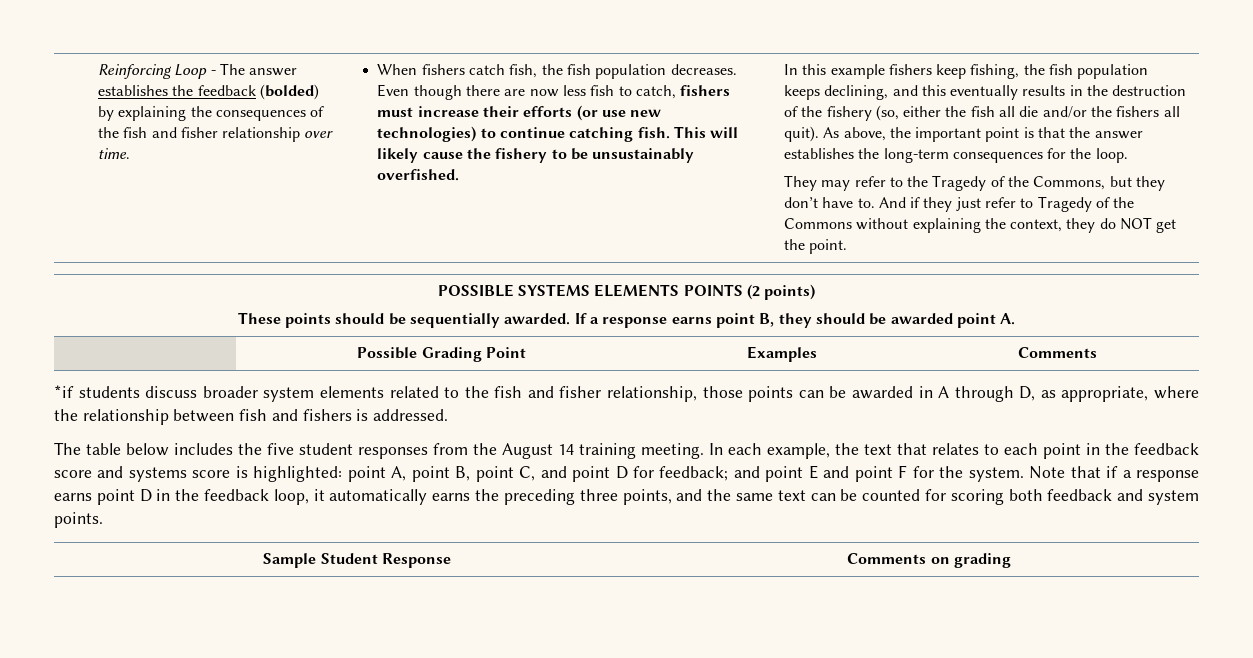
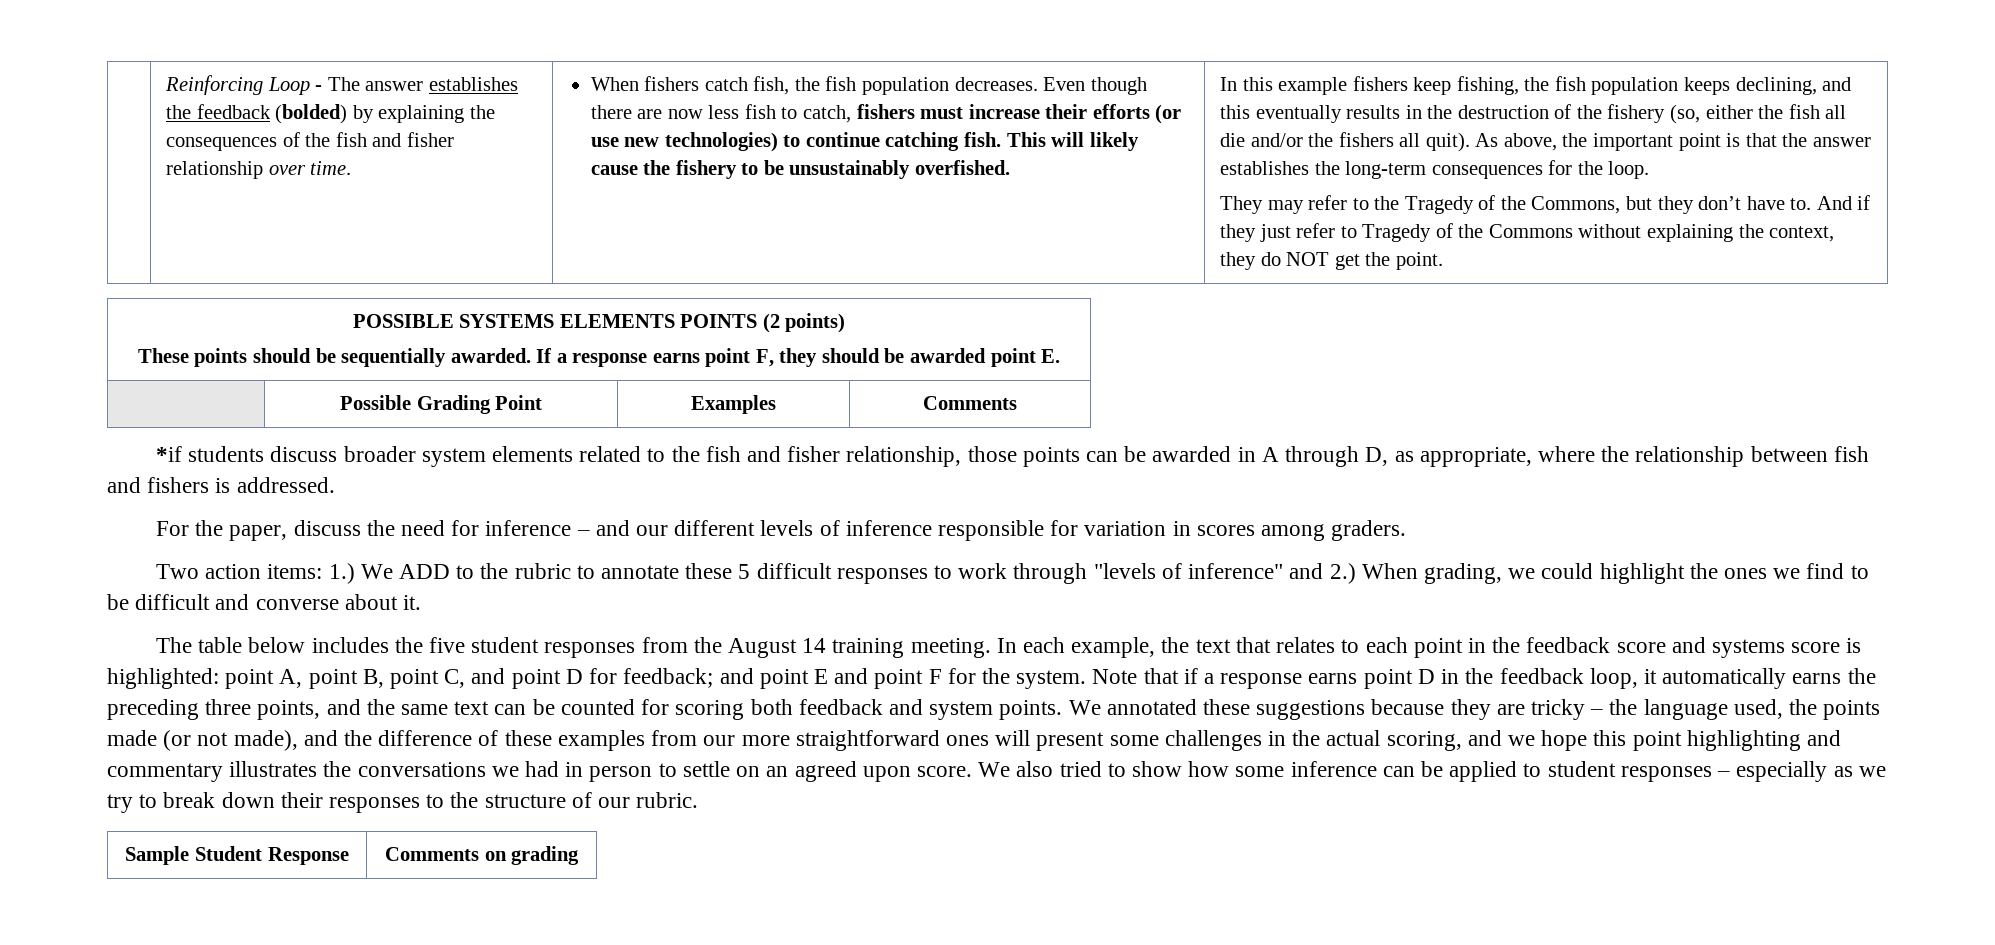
[759,313,775,327] B, -> [755,349,774,367] F,
[1000,313,1016,325] A. -> [1041,349,1061,363] E.
(449, 415) none -> [155,520,1407,541] [155,563,1869,584] [107,594,422,610] // For the paper, discuss the need for inference – and our different levels of inference responsible for variation in scores among graders. // Two action items: 1.) We ADD to the rubric to annotate these 5 difficult responses to work through "levels of inference" and 2.) When grading, we could highlight the ones we find to be difficult and converse about it.
(103, 520) none -> [1068,699,1881,720] [107,730,1842,751] [107,761,1886,782] [107,792,699,813] We annotated these suggestions because they are tricky – the language used, the points made (or not made), and the difference of these examples from our more straightforward ones will present some challenges in the actual scoring, and we hope this point highlighting and commentary illustrates the conversations we had in person to settle on an agreed upon score. We also tried to show how some inference can be applied to student responses – especially as we try to break down their responses to the structure of our rubric.

